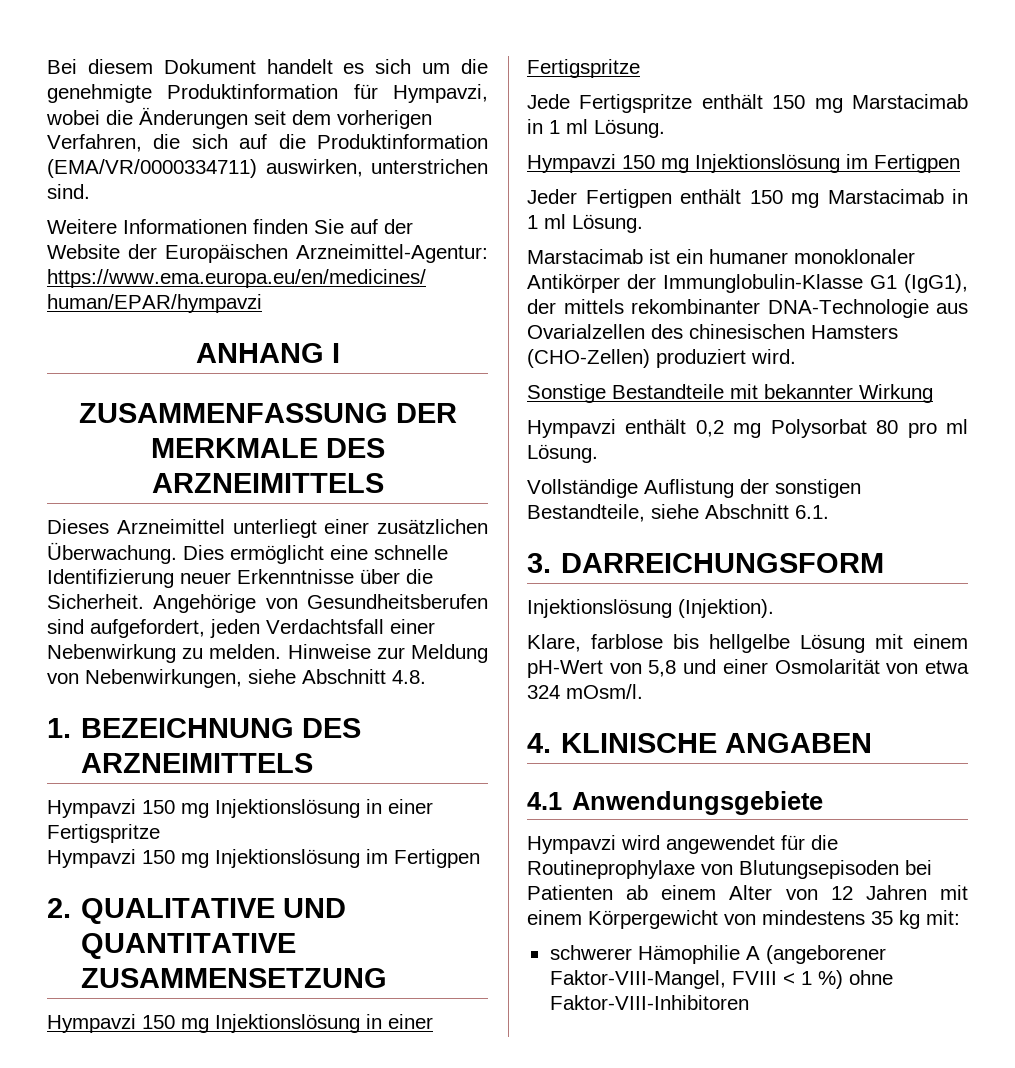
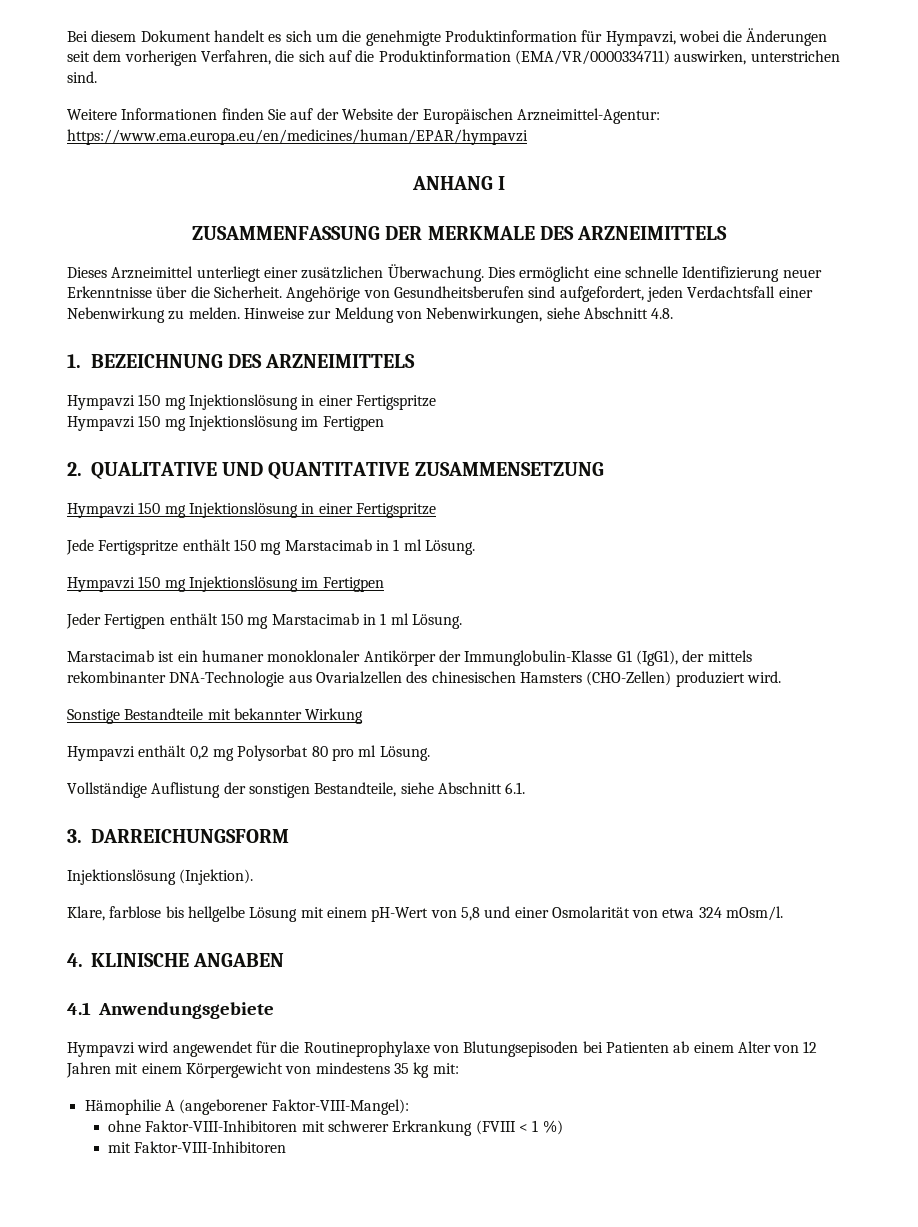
[549,945,632,960] schwerer -> (459, 1068) none
[549,970,777,989] Faktor-VIII-Mangel, FVIII -> [271,1099,409,1115] [108,1120,516,1136] Faktor-VIII-Mangel): // ohne Faktor-VIII-Inhibitoren mit schwerer Erkrankung (FVIII
[848,970,893,985] ohne -> [108,1142,132,1153] // mit

